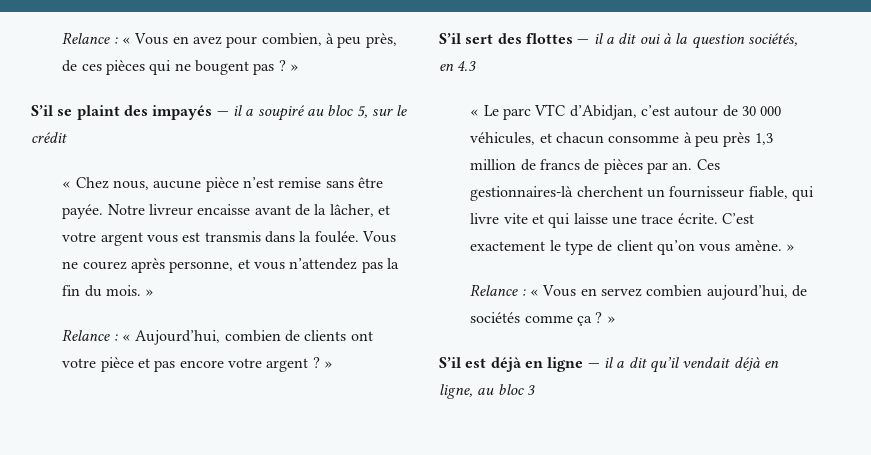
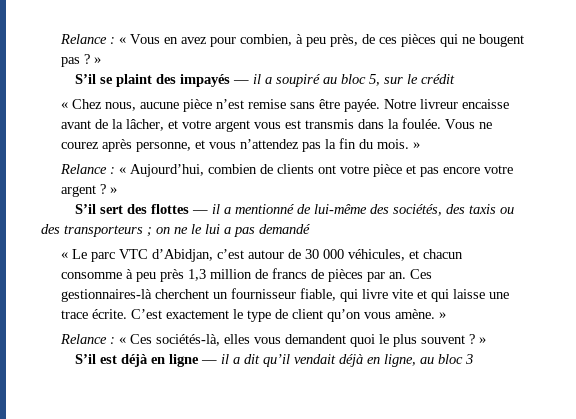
[618,33,798,49] [439,61,477,71] dit oui à la question sociétés, en 4.3 -> [235,204,515,216] [41,224,310,237] mentionné de lui-même des sociétés, des taxis ou des transporteurs ; on ne le lui a pas demandé
[542,285,807,300] [470,312,593,326] Vous en servez combien aujourd’hui, de sociétés comme ça -> [130,334,466,347] Ces sociétés-là, elles vous demandent quoi le plus souvent

